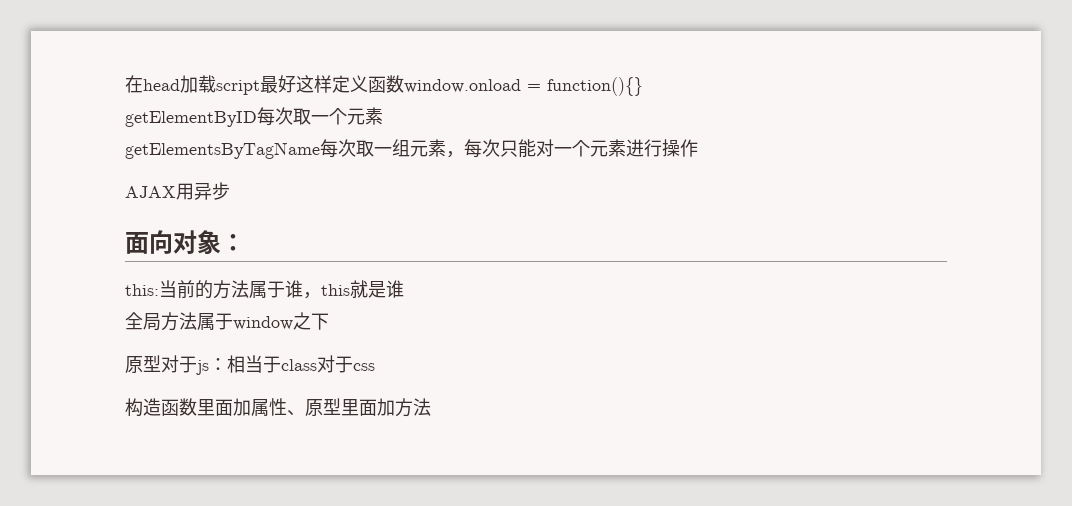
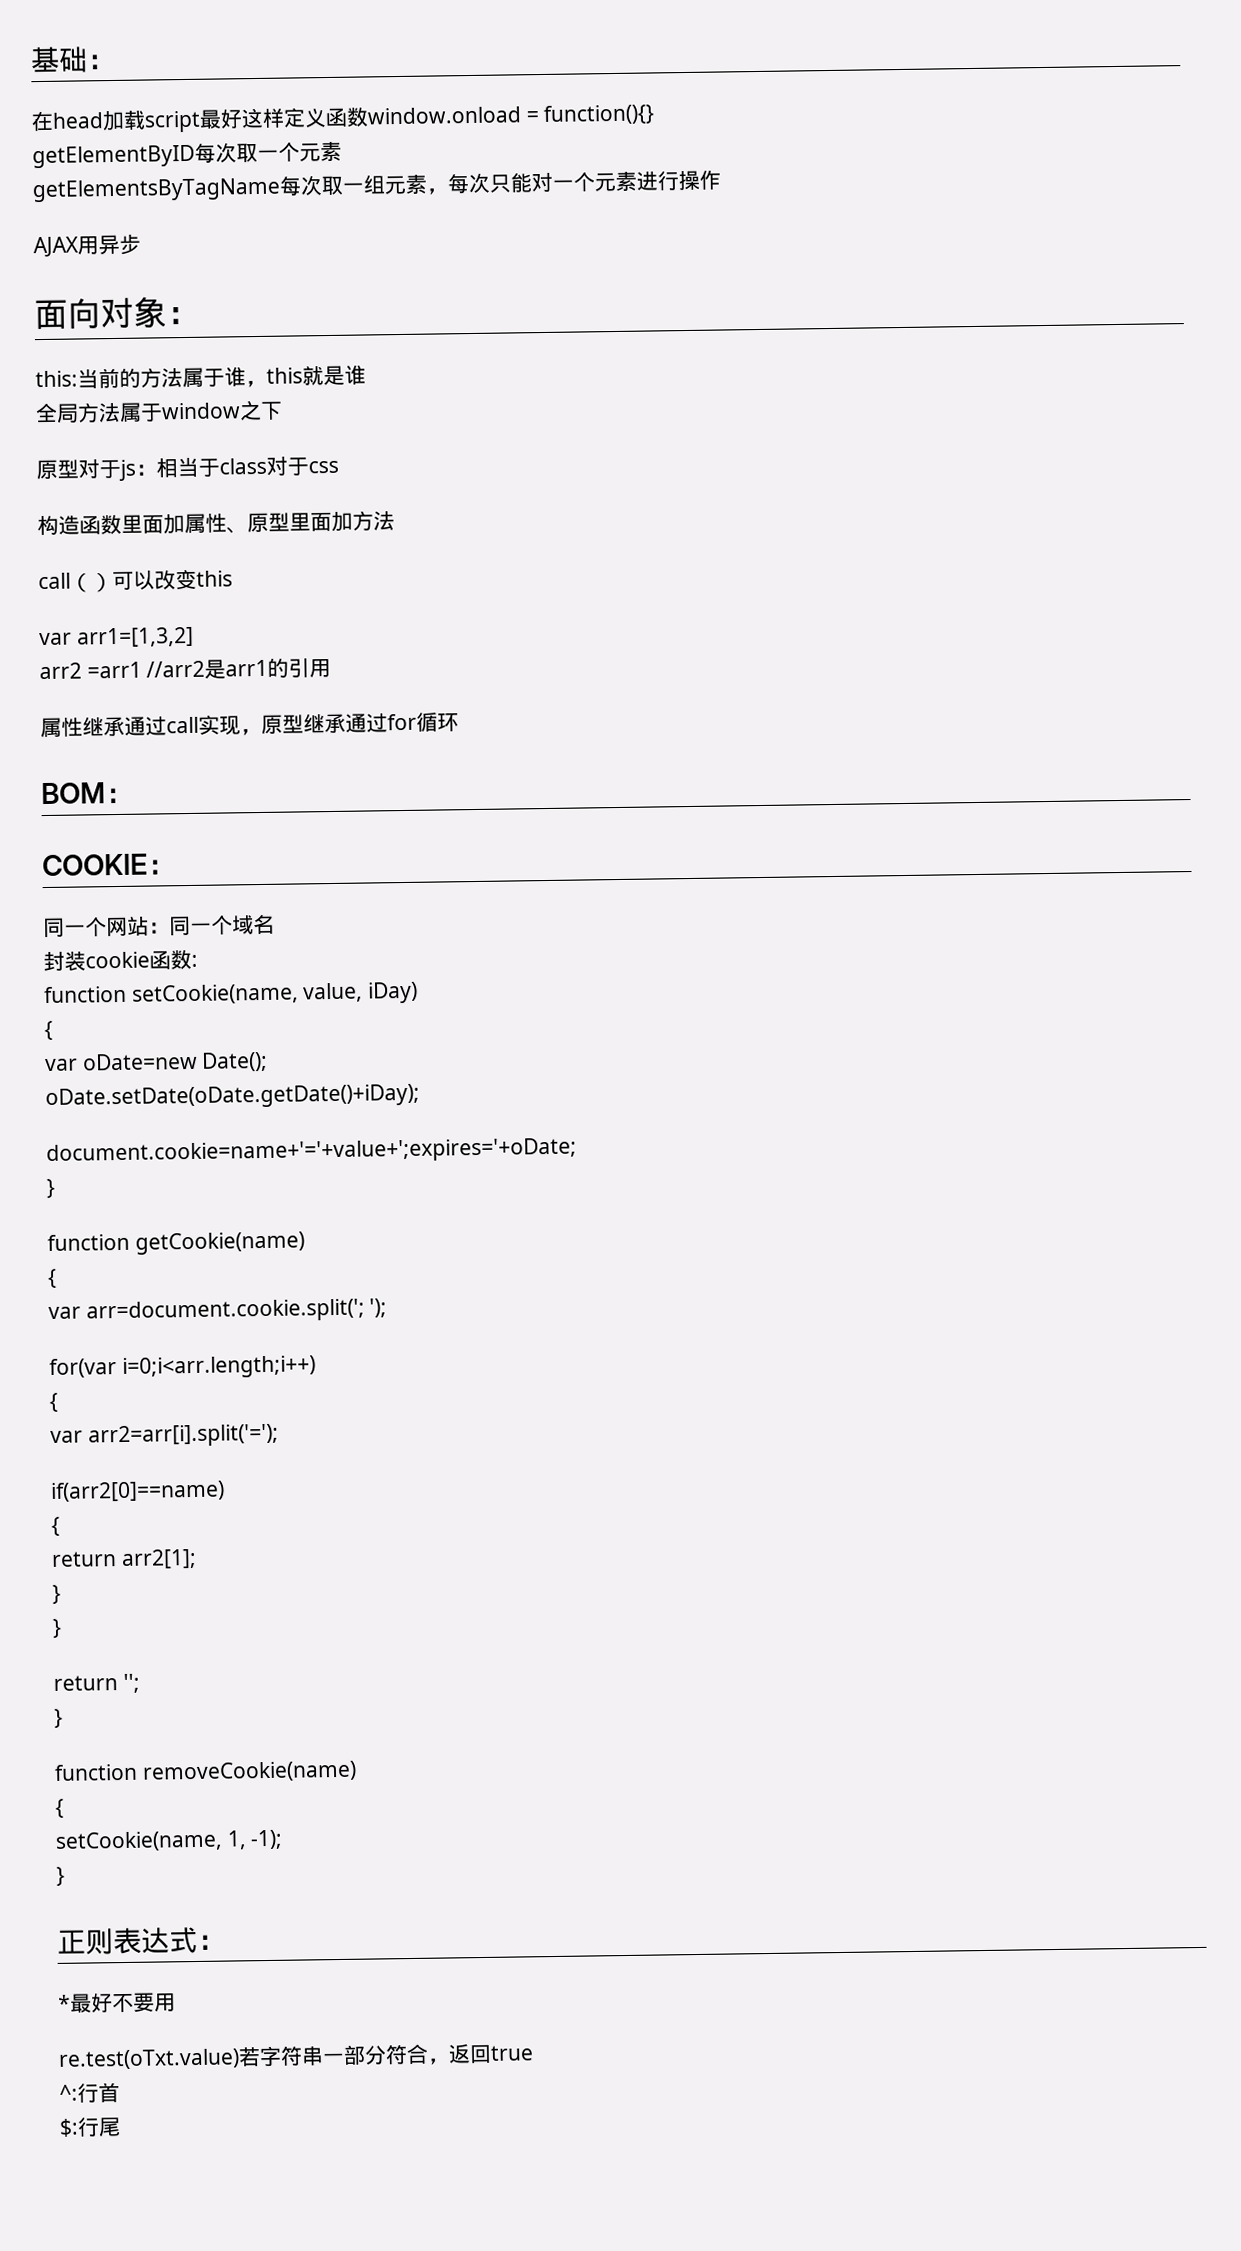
(125, 84) none -> [30,46,116,73] 基础： //
(431, 407) none -> [38,569,233,593] [39,626,194,648] [39,658,332,680] [40,712,459,738] [41,782,134,805] [42,853,176,877] [43,914,275,939] [43,949,198,972] [44,981,419,1005] [44,1020,53,1041] [45,1051,269,1072] [45,1083,420,1111] [46,1137,577,1167] [46,1178,55,1199] [47,1231,305,1255] [47,1268,57,1289] [48,1298,388,1324] [49,1355,316,1379] [49,1392,58,1412] [50,1423,279,1448] [50,1480,225,1502] [51,1516,60,1536] [51,1548,197,1570] [52,1584,61,1604] [52,1618,62,1638] [53,1673,140,1694] [54,1708,63,1728] [54,1760,357,1783] [55,1798,64,1818] [55,1829,284,1852] [56,1866,65,1886] [57,1926,226,1955] [58,1992,176,2013] [58,2043,534,2070] [59,2082,120,2103] [59,2117,121,2137] // call（）可以改变this // var arr1=[1,3,2] // arr2 =arr1 //arr2是arr1的引用 // 属性继承通过call实现，原型继承通过for循环 // BOM： // COOKIE： // 同一个网站：同一个域名 // 封装cookie函数: // function setCookie(name, value, iDay) // { // var oDate=new Date(); // oDate.setDate(oDate.getDate()+iDay); // document.cookie=name+'='+value+';expires='+oDate; // } // function getCookie(name) // { // var arr=document.cookie.split('; '); // for(var i=0;i<arr.length;i++) // { // var arr2=arr[i].split('='); // if(arr2[0]==name) // { // return arr2[1]; // } // } // return ''; // } // function removeCookie(name) // { // setCookie(name, 1, -1); // } // 正则表达式： // *最好不要用 // re.test(oTxt.value)若字符串一部分符合，返回true // ^:行首 // $:行尾

